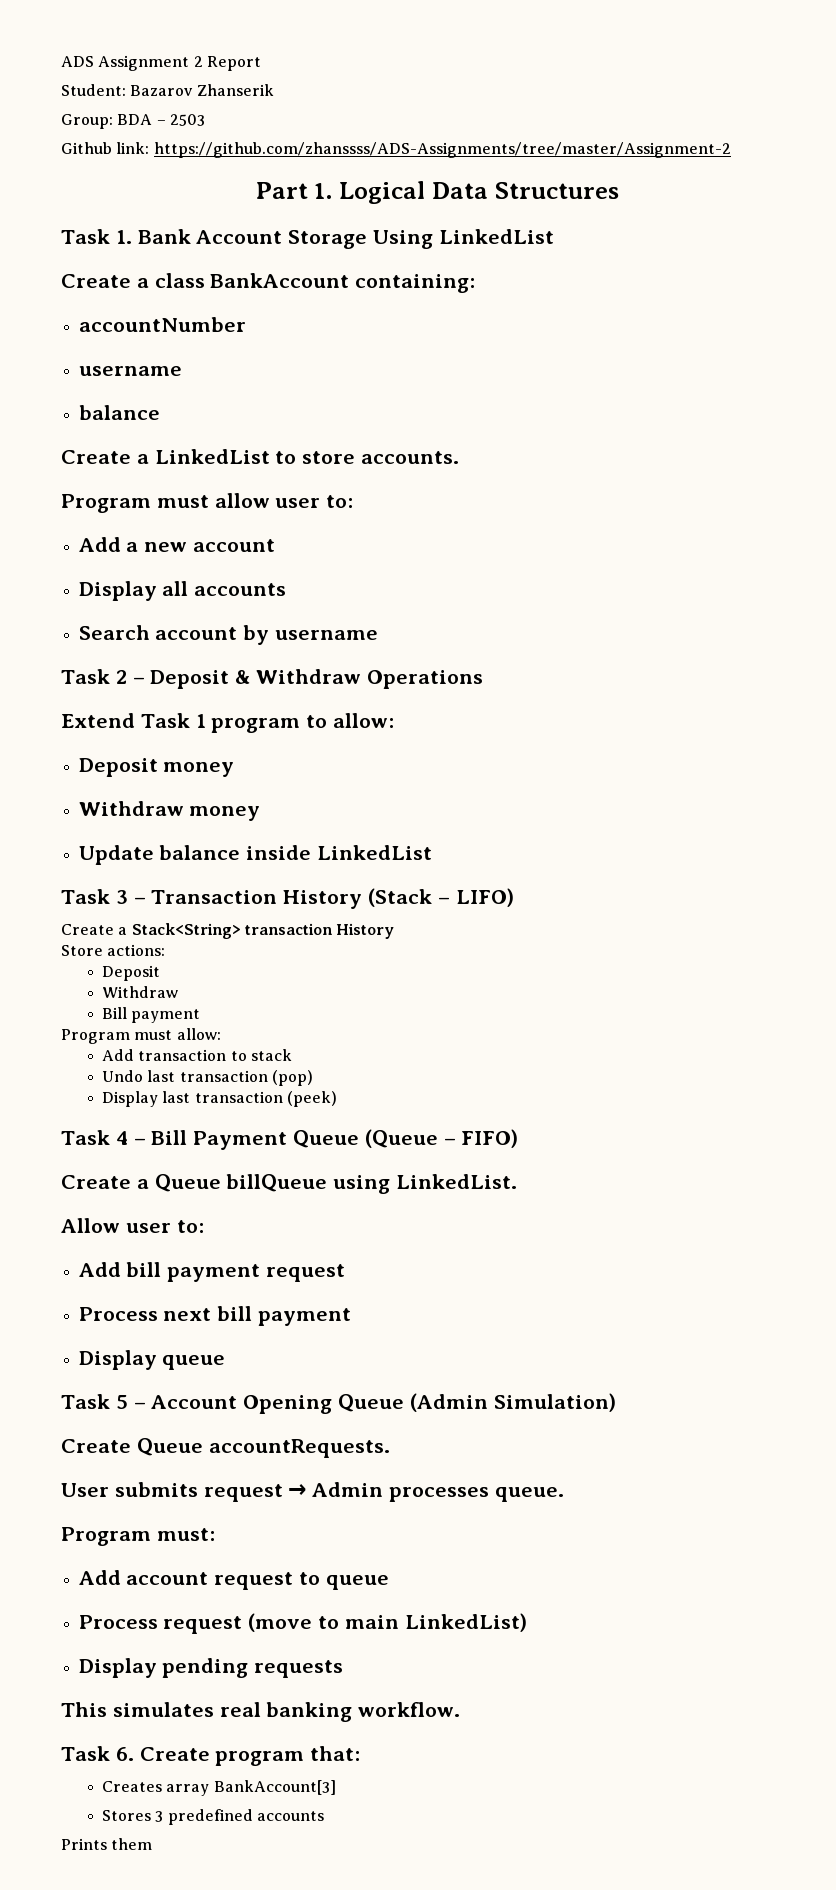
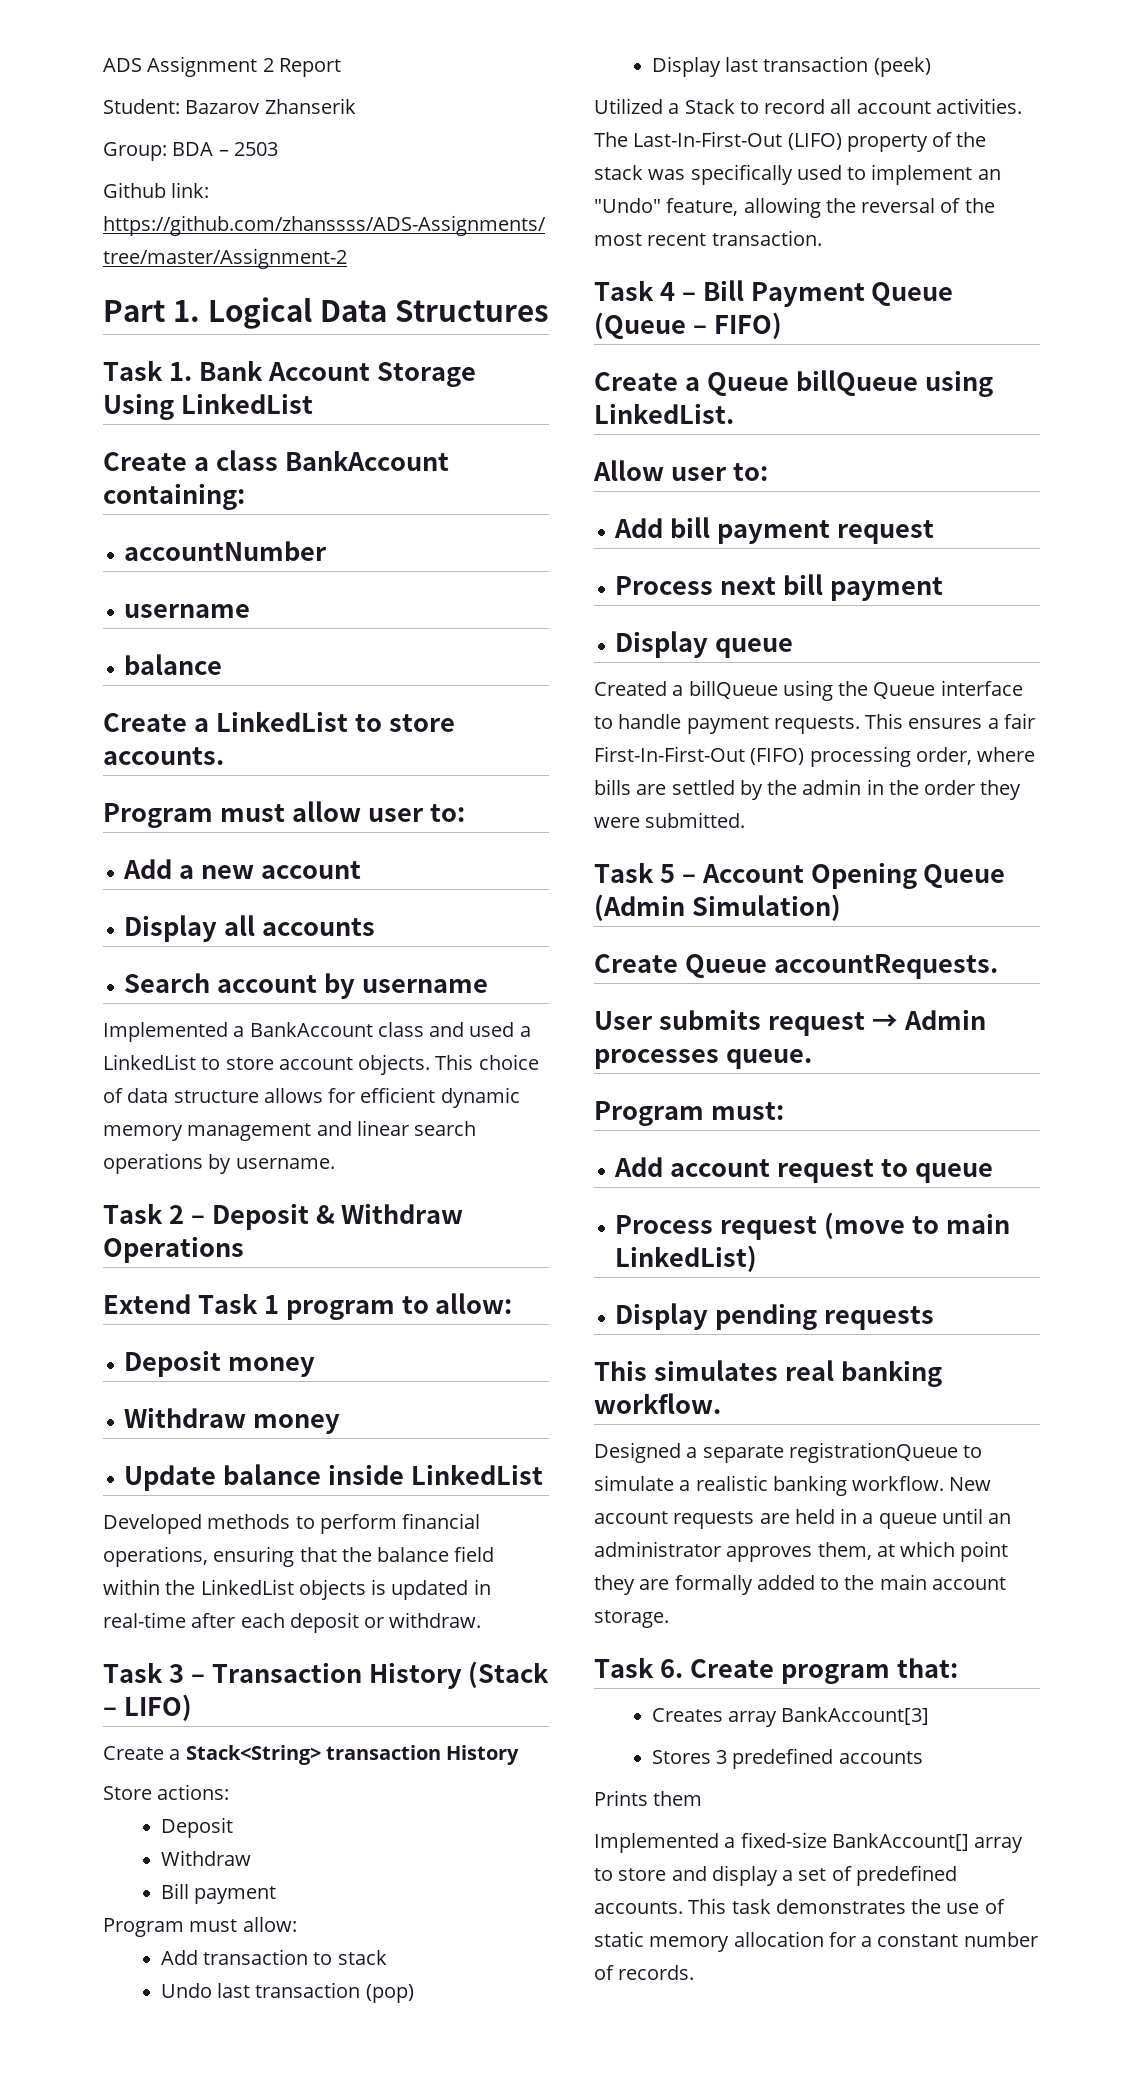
(379, 635) none -> [103,1022,531,1042] [103,1054,539,1075] [103,1087,520,1108] [103,1120,477,1141] [103,1153,335,1174] // Implemented a BankAccount class and used a LinkedList to store account objects. This choice of data structure allows for efficient dynamic memory management and linear search operations by username.
(433, 852) none -> [103,1513,481,1534] [103,1546,495,1567] [103,1579,491,1600] [103,1612,482,1633] // Developed methods to perform financial operations, ensuring that the balance field within the LinkedList objects is updated in real-time after each deposit or withdraw.
(338, 1099) none -> [594,98,1022,114] [594,131,987,152] [594,164,1001,185] [594,197,995,218] [594,230,822,246] // Utilized a Stack to record all account activities. The Last-In-First-Out (LIFO) property of the stack was specifically used to implement an "Undo" feature, allowing the reversal of the most recent transaction.
(226, 1362) none -> [594,680,1023,701] [594,713,1035,734] [594,746,1036,767] [594,779,1022,800] [594,812,746,828] // Created a billQueue using the Queue interface to handle payment requests. This ensures a fair First-In-First-Out (FIFO) processing order, where bills are settled by the admin in the order they were submitted.
(461, 1709) none -> [594,1442,983,1463] [594,1475,992,1496] [594,1508,1012,1529] [594,1541,1009,1562] [594,1574,1006,1595] [594,1610,669,1628] // Designed a separate registrationQueue to simulate a realistic banking workflow. New account requests are held in a queue until an administrator approves them, at which point they are formally added to the main account storage.
(153, 1844) none -> [594,1832,1024,1853] [594,1865,957,1886] [594,1898,1005,1914] [594,1931,1038,1952] [594,1965,695,1980] // Implemented a fixed-size BankAccount[] array to store and display a set of predefined accounts. This task demonstrates the use of static memory allocation for a constant number of records.

